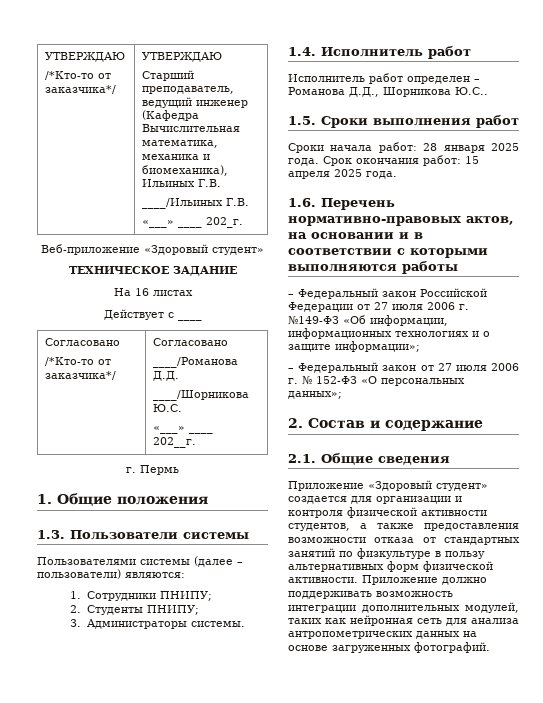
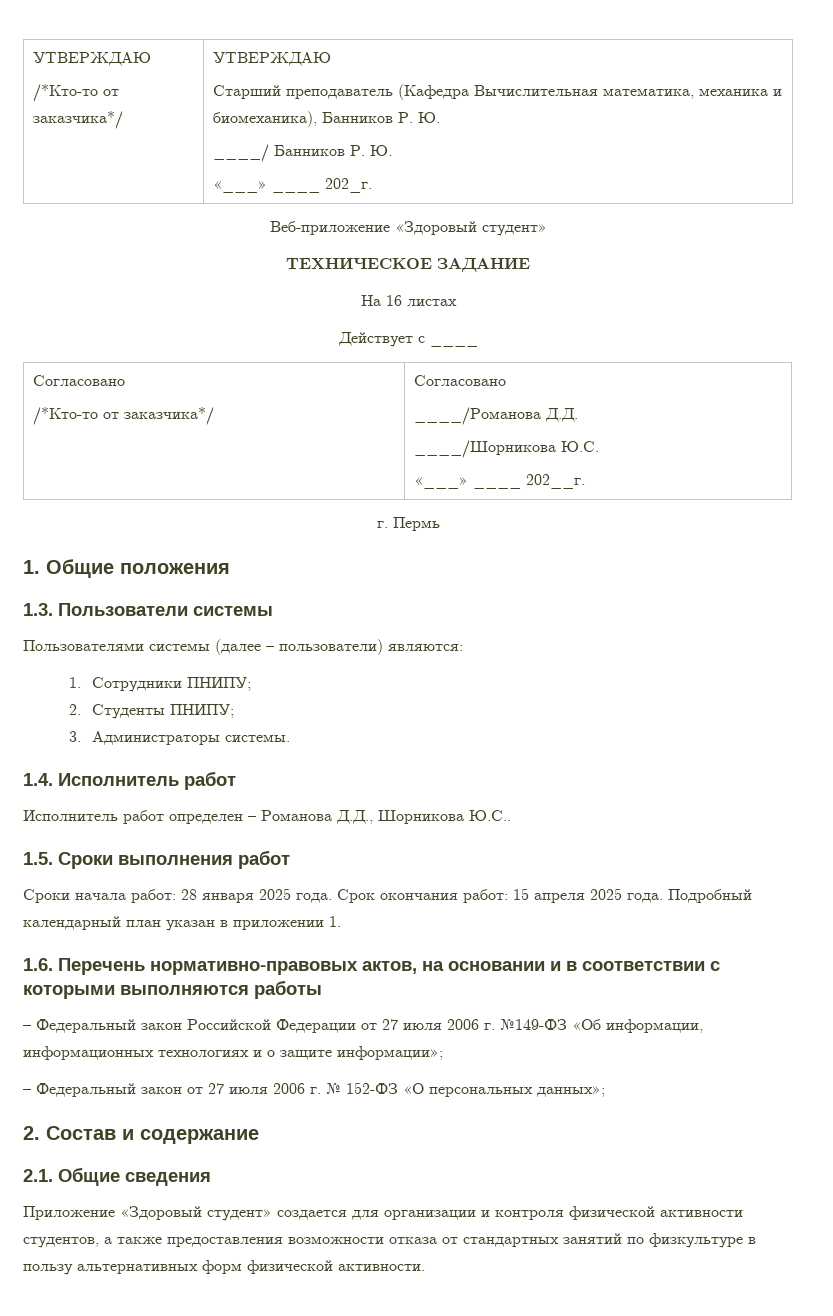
[142,86,235,94] [142,97,249,108] преподаватель, ведущий инженер -> [285,89,393,99] преподаватель
[142,179,222,187] [142,198,250,209] Ильиных Г.В. // ____/Ильиных Г.В. -> [321,112,440,123] [212,144,392,162] Банников Р. Ю. // ____/ Банников Р. Ю.
(397, 175) none -> [668,889,752,903] [23,916,341,931] Подробный календарный план указан в приложении 1.
[362,575,487,585] [288,591,453,599] [288,602,519,613] [288,615,519,626] [288,631,477,639] [288,642,490,653] Приложение должно поддерживать возможность интеграции дополнительных модулей, таких как нейронная сеть для анализа антропометрических данных на основе загруженных фотографий. -> (425, 1267) none

